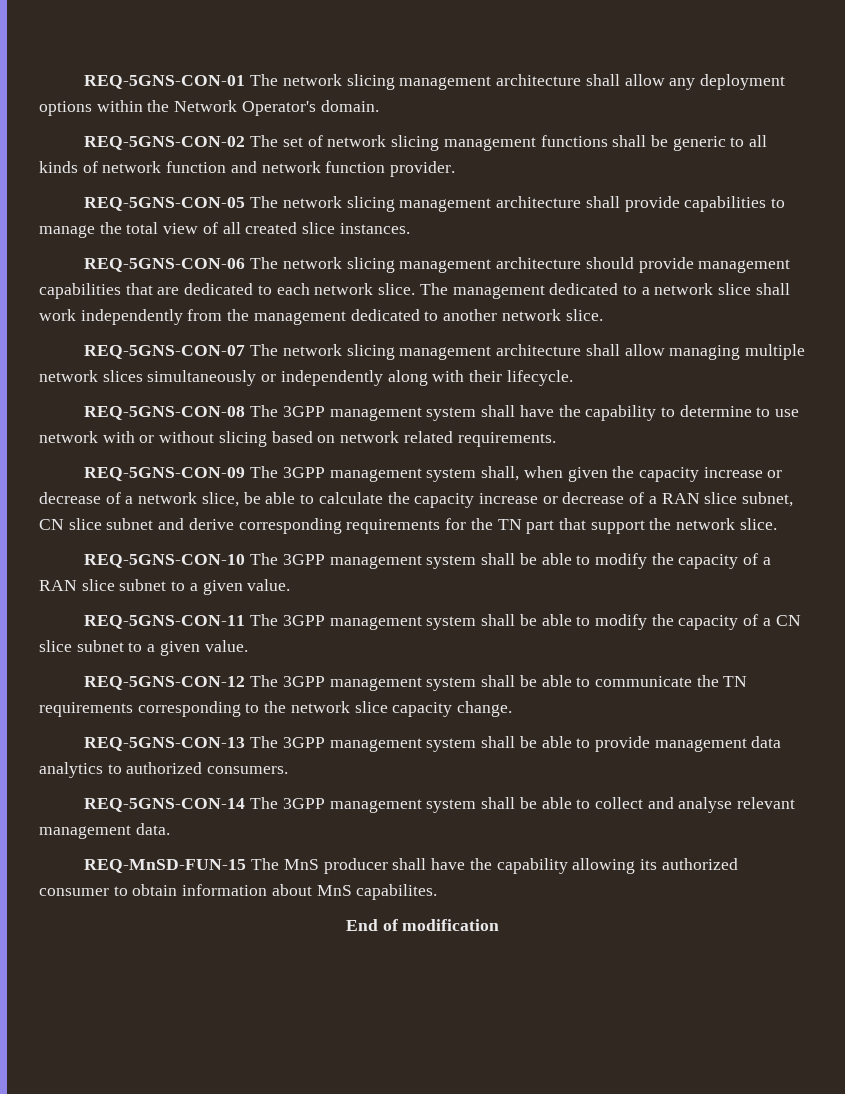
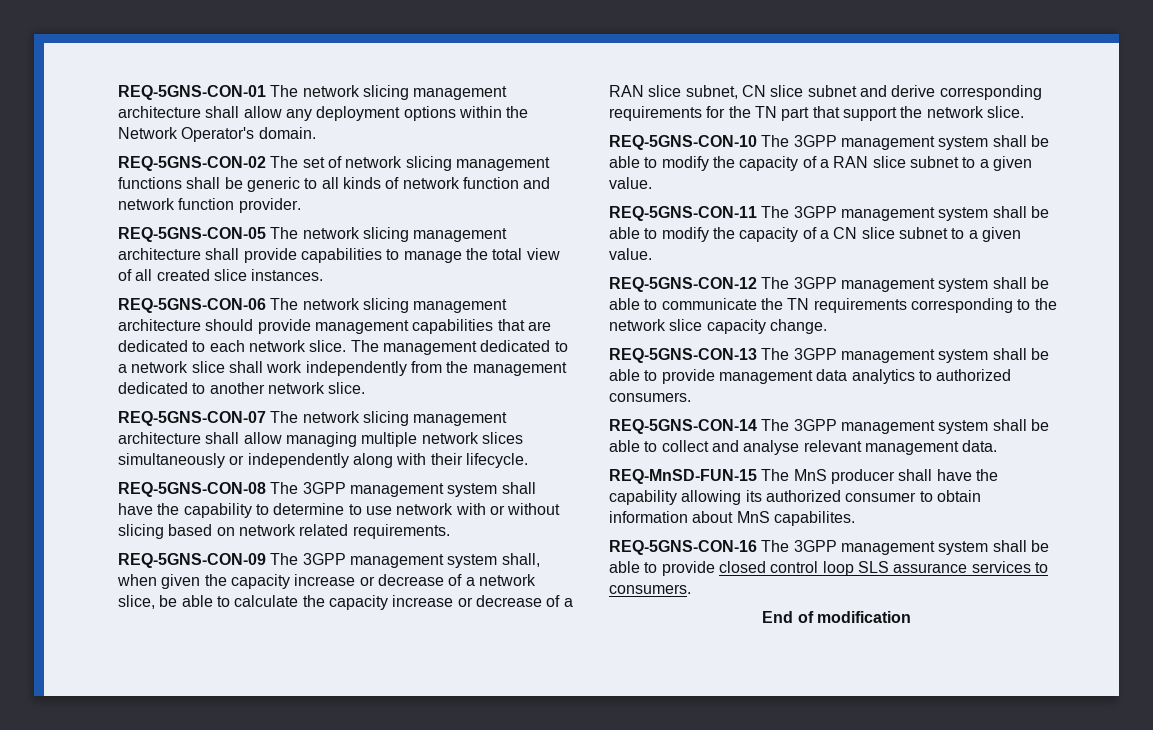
(438, 892) none -> [609,540,1049,555] [609,561,1048,576] [609,584,691,594] // REQ-5GNS-CON-16 The 3GPP management system shall be able to provide closed control loop SLS assurance services to consumers.

